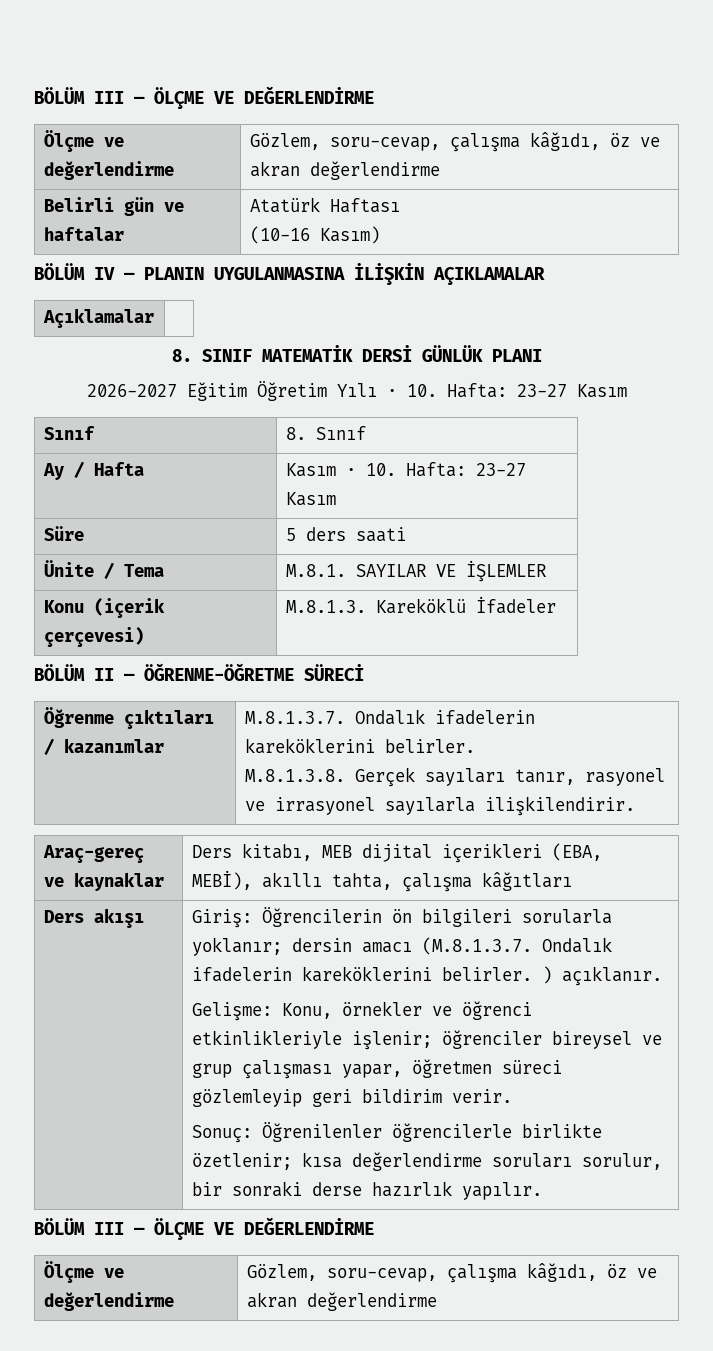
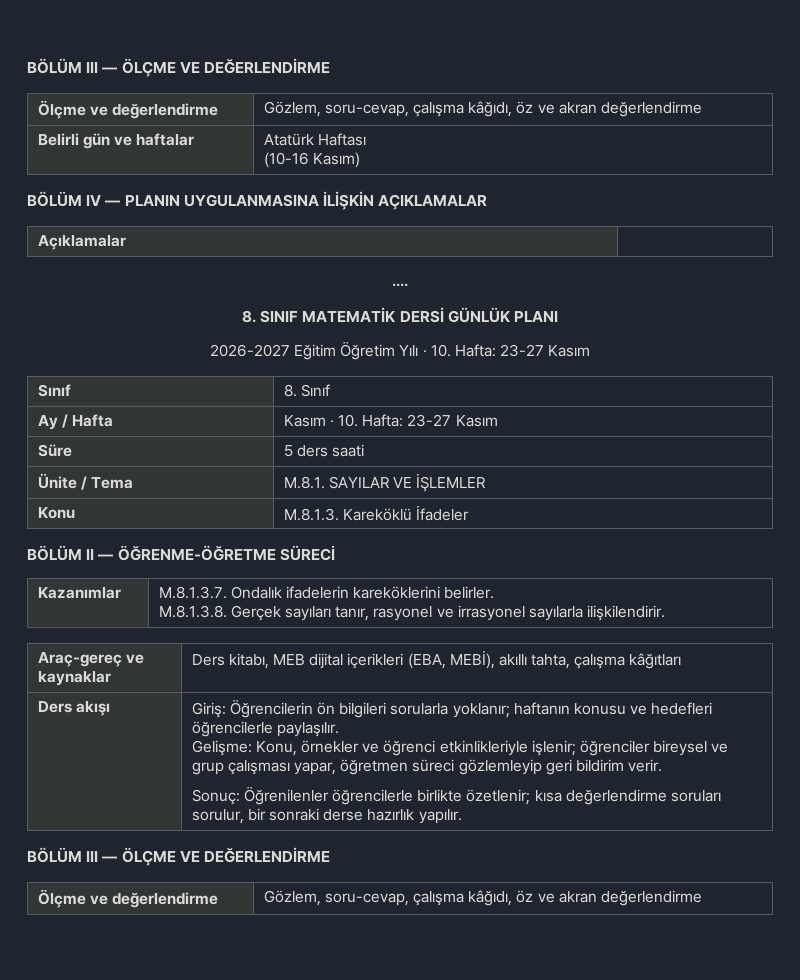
(154, 318) none -> [392,283,408,287] // ....
[93,598,165,618] [43,627,144,647] (içerik çerçevesi) -> (75, 513) none
[43,707,214,729] [43,738,164,755] Öğrenme çıktıları / kazanımlar -> [37,587,121,599] Kazanımlar
[291,937,612,955] [191,966,662,986] dersin amacı (M.8.1.3.7. Ondalık ifadelerin kareköklerini belirler. ) açıklanır. -> [513,702,713,715] [191,721,339,737] haftanın konusu ve hedefleri öğrencilerle paylaşılır.

